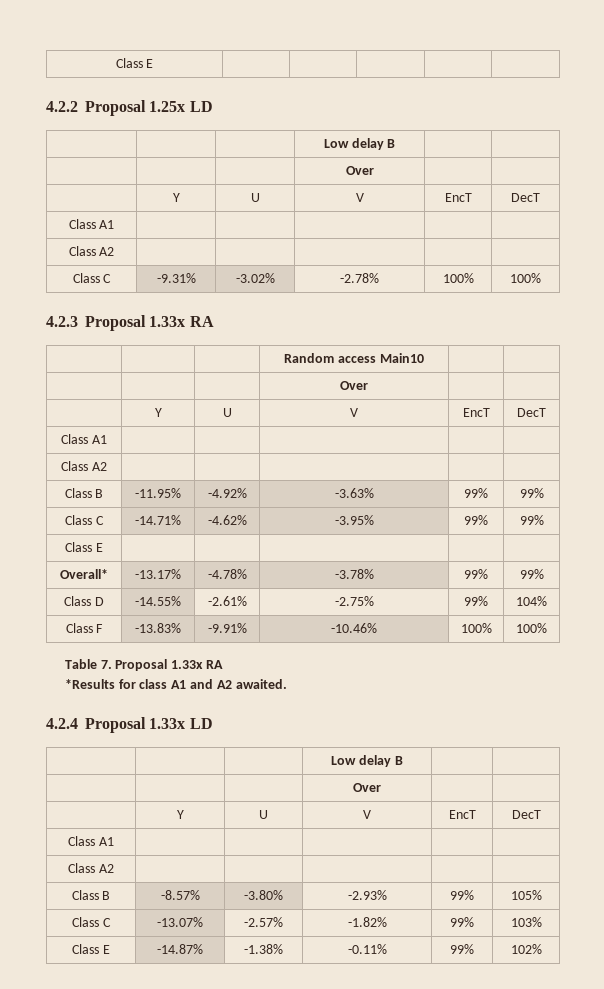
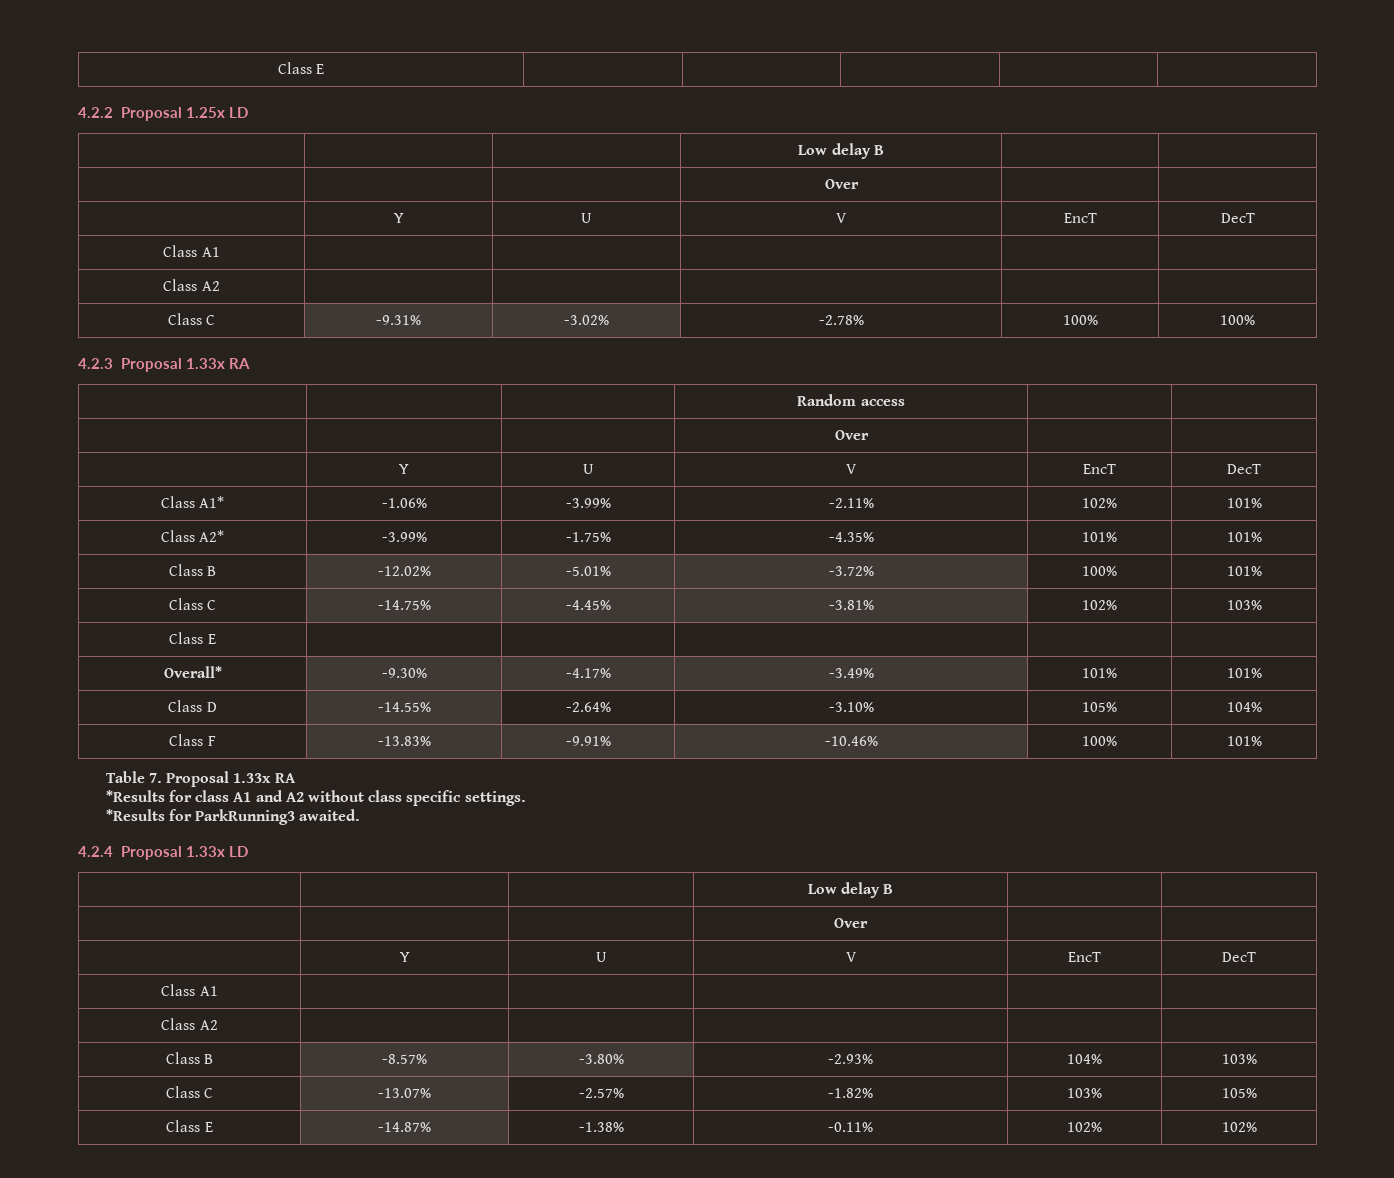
[379,353,424,363] [340,381,369,390] [154,408,162,417] [222,408,232,417] [350,408,359,417] [462,408,490,417] [517,408,546,417] [61,434,107,444] [61,461,107,471] [64,488,104,498] [135,488,181,498] [207,488,247,498] [334,488,374,498] [464,488,488,498] [519,488,544,498] [65,515,104,525] [135,515,181,525] [207,515,247,525] [334,515,374,525] [464,515,488,525] [519,515,544,525] [65,542,103,552] [60,569,108,579] [135,569,181,579] [207,569,247,579] [334,569,374,579] [464,569,488,579] [519,569,544,579] Main10 | | // | | | Over | | // | Y | U | V | EncT | DecT // Class A1 | | | | | // Class A2 | | | | | // Class B | -11.95% | -4.92% | -3.63% | 99% | 99% // Class C | -14.71% | -4.62% | -3.95% | 99% | 99% // Class E | | | | | // Overall* | -13.17% | -4.78% | -3.78% | 99% | 99% -> [834,430,869,440] [399,464,409,474] [582,464,594,474] [846,464,857,474] [1083,464,1116,474] [1227,464,1261,474] [160,496,225,508] [381,498,427,508] [565,498,611,508] [828,498,874,508] [1082,498,1117,508] [1226,498,1262,508] [160,530,225,542] [381,532,427,542] [565,532,611,542] [828,532,874,542] [1082,532,1117,542] [1226,532,1262,542] [168,564,217,576] [377,566,431,576] [565,566,611,576] [828,566,874,576] [1082,566,1117,576] [1226,566,1262,576] [168,598,217,610] [377,600,431,610] [565,600,611,610] [828,600,874,610] [1082,600,1117,610] [1226,600,1262,610] [169,632,216,644] [163,666,222,678] [381,668,427,678] [565,668,611,678] [828,668,874,678] [1082,668,1117,678] [1226,668,1262,678] | | // | | | Over | | // | Y | U | V | EncT | DecT // Class A1* | -1.06% | -3.99% | -2.11% | 102% | 101% // Class A2* | -3.99% | -1.75% | -4.35% | 101% | 101% // Class B | -12.02% | -5.01% | -3.72% | 100% | 101% // Class C | -14.75% | -4.45% | -3.81% | 102% | 103% // Class E | | | | | // Overall* | -9.30% | -4.17% | -3.49% | 101% | 101%
[207,596,247,606] [334,596,374,606] [464,596,488,606] -2.61% | -2.75% | 99% -> [565,702,611,712] [828,702,874,712] [1082,702,1117,712] -2.64% | -3.10% | 105%
[516,623,547,633] 100% -> [1226,736,1262,746] 101%
(232, 684) none -> [308,790,526,806] [105,809,296,825] without class specific settings. // *Results for ParkRunning3
[450,890,474,900] [510,890,542,900] 99% | 105% -> [1067,1054,1102,1064] [1221,1054,1257,1064] 104% | 103%
[450,917,474,927] [510,917,542,927] 99% | 103% -> [1067,1088,1102,1098] [1221,1088,1257,1098] 103% | 105%
[450,944,474,954] 99% -> [1067,1122,1102,1132] 102%

